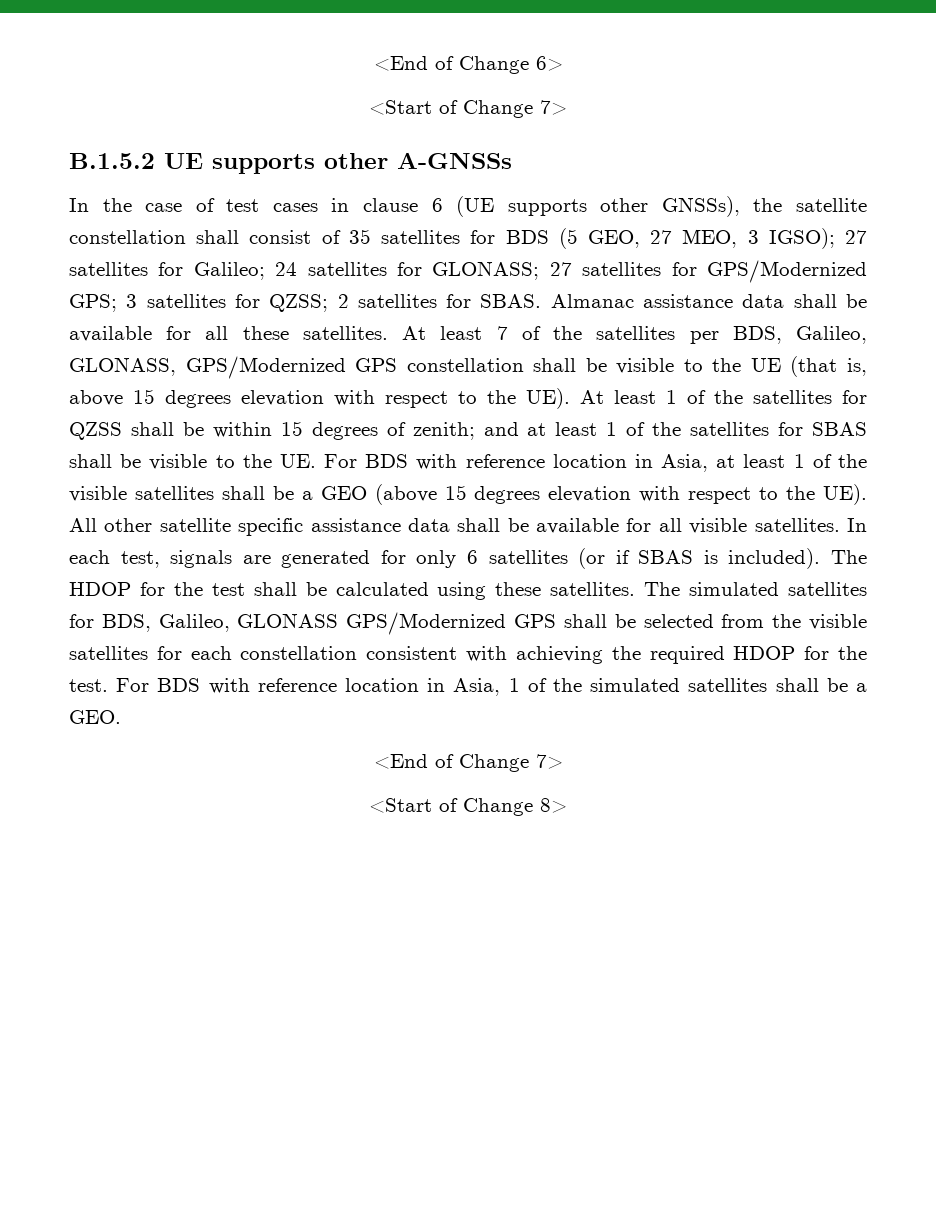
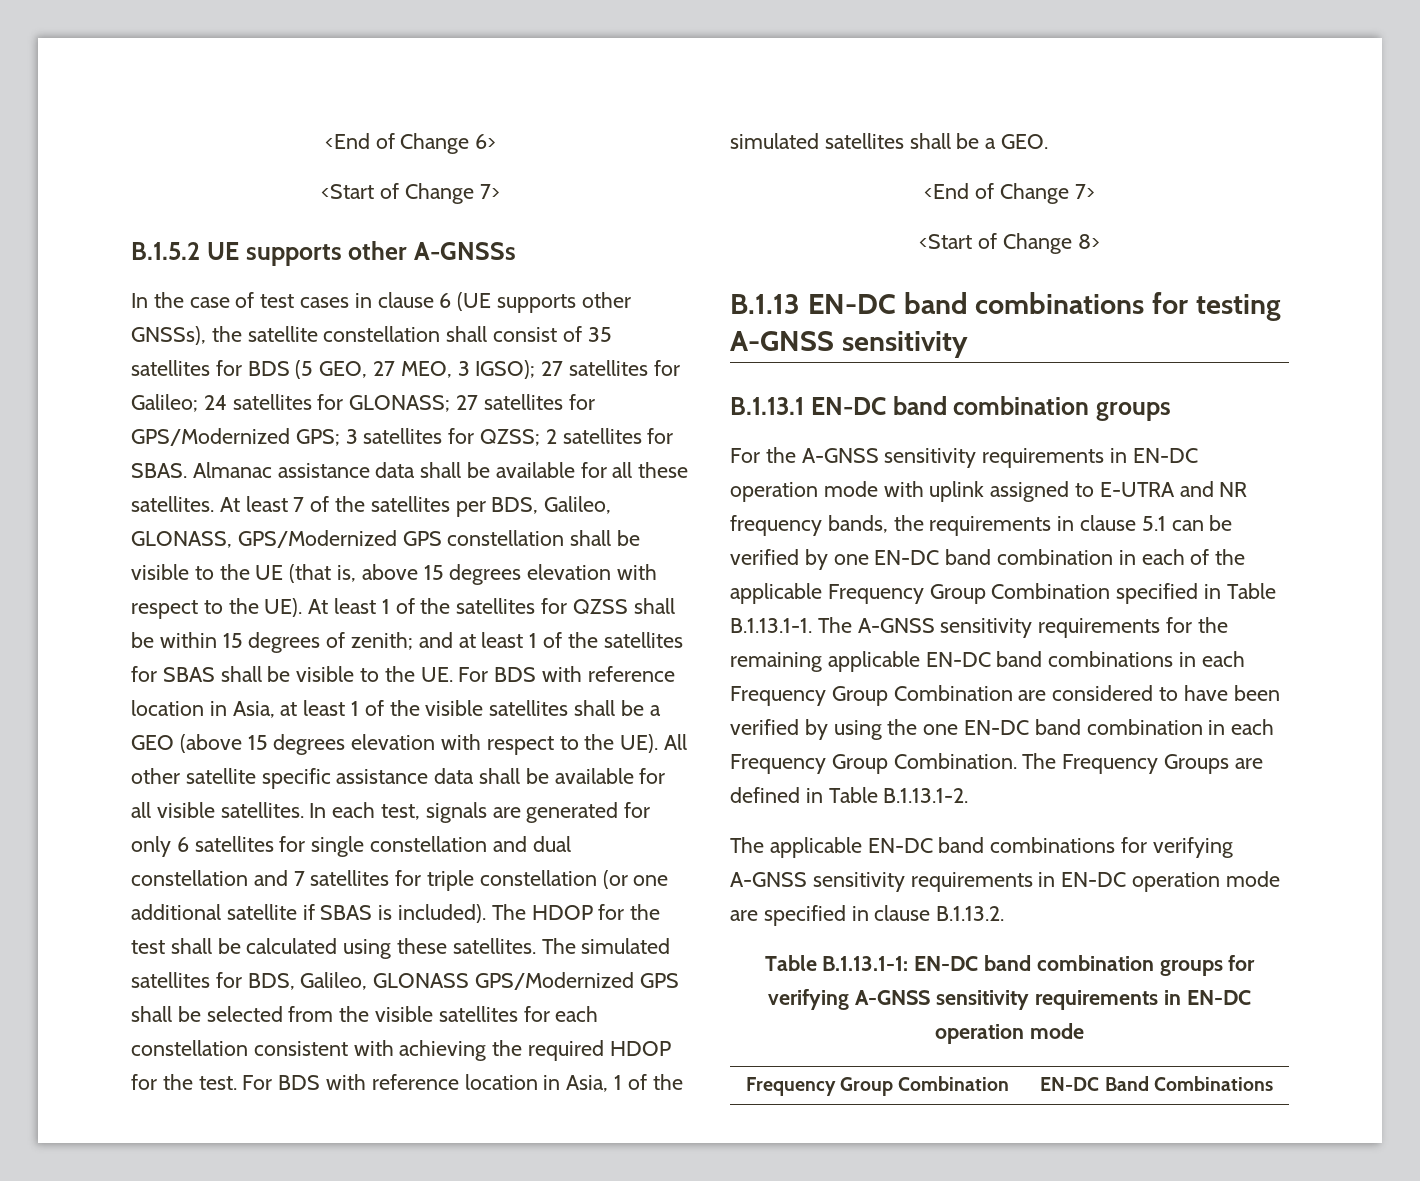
[578,548,606,569] (or -> [279,836,571,857] [131,870,669,891] [131,904,297,920] for single constellation and dual constellation and 7 satellites for triple constellation (or one additional satellite
(567, 805) none -> [730,292,1282,321] [730,331,968,358] [730,396,1171,421] [730,447,1198,468] [730,481,1248,502] [730,515,1233,536] [730,549,1246,570] [730,583,1276,604] [730,617,1228,638] [730,651,1245,672] [730,685,1280,706] [730,719,1275,740] [730,753,1263,774] [730,787,969,803] [730,837,1233,858] [730,871,1280,892] [730,905,1005,926] [764,955,1256,976] [768,989,1251,1010] [935,1023,1084,1044] [745,1076,1010,1096] [1040,1076,1273,1091] // B.1.13 EN-DC band combinations for testing A-GNSS sensitivity // B.1.13.1 EN-DC band combination groups // For the A-GNSS sensitivity requirements in EN-DC operation mode with uplink assigned to E-UTRA and NR frequency bands, the requirements in clause 5.1 can be verified by one EN-DC band combination in each of the applicable Frequency Group Combination specified in Table B.1.13.1-1. The A-GNSS sensitivity requirements for the remaining applicable EN-DC band combinations in each Frequency Group Combination are considered to have been verified by using the one EN-DC band combination in each Frequency Group Combination. The Frequency Groups are defined in Table B.1.13.1-2. // The applicable EN-DC band combinations for verifying A-GNSS sensitivity requirements in EN-DC operation mode are specified in clause B.1.13.2. // Table B.1.13.1-1: EN-DC band combination groups for verifying A-GNSS sensitivity requirements in EN-DC operation mode // Frequency Group Combination | EN-DC Band Combinations

